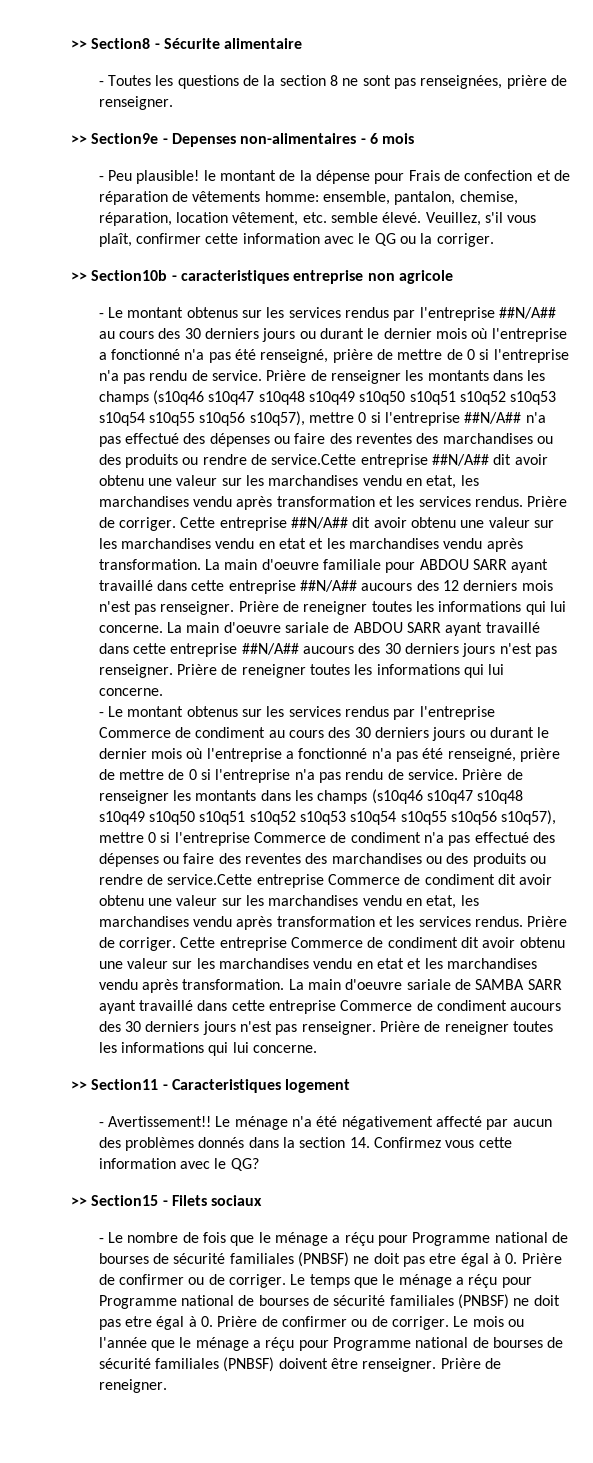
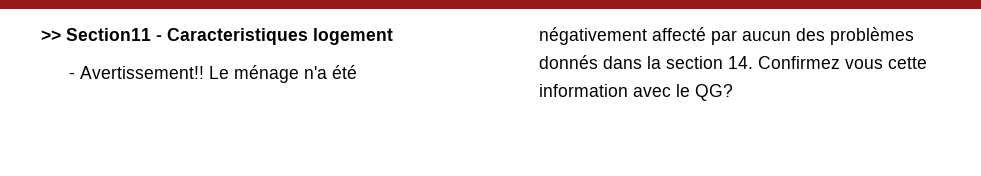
[71,38,303,49] [98,75,567,89] [98,96,173,110] [71,133,415,147] [98,170,570,184] [98,191,518,205] [98,212,537,226] [98,233,494,247] [71,270,453,284] [98,307,556,321] [98,328,567,342] [98,349,569,363] [98,370,546,384] [98,390,557,405] [98,411,546,426] [98,433,553,447] [98,454,548,468] [98,475,479,489] [98,496,568,510] [98,517,554,531] [98,538,523,552] [98,559,549,573] [98,580,553,594] [98,601,566,615] [98,622,540,636] [98,643,557,657] [98,664,505,678] [98,688,163,696] [98,706,495,720] [98,727,550,741] [98,748,560,762] [98,769,523,783] [98,789,524,804] [98,810,557,825] [98,832,555,846] [98,853,546,867] [98,874,553,888] [98,895,479,909] [98,916,568,930] [98,937,565,951] [98,958,537,969] [98,979,562,993] [98,1000,562,1014] [98,1021,553,1035] [98,1042,318,1056] [71,1081,87,1090] >> Section8 - Sécurite alimentaire // - Toutes les questions de la section 8 ne sont pas renseignées, prière de renseigner. // >> Section9e - Depenses non-alimentaires - 6 mois // - Peu plausible! le montant de la dépense pour Frais de confection et de réparation de vêtements homme: ensemble, pantalon, chemise, réparation, location vêtement, etc. semble élevé. Veuillez, s'il vous plaît, confirmer cette information avec le QG ou la corriger. // >> Section10b - caracteristiques entreprise non agricole // - Le montant obtenus sur les services rendus par l'entreprise ##N/A## au cours des 30 derniers jours ou durant le dernier mois où l'entreprise a fonctionné n'a pas été renseigné, prière de mettre de 0 si l'entreprise n'a pas rendu de service. Prière de renseigner les montants dans les champs (s10q46 s10q47 s10q48 s10q49 s10q50 s10q51 s10q52 s10q53 s10q54 s10q55 s10q56 s10q57), mettre 0 si l'entreprise ##N/A## n'a pas effectué des dépenses ou faire des reventes des marchandises ou des produits ou rendre de service.Cette entreprise ##N/A## dit avoir obtenu une valeur sur les marchandises vendu en etat, les marchandises vendu après transformation et les services rendus. Prière de corriger. Cette entreprise ##N/A## dit avoir obtenu une valeur sur les marchandises vendu en etat et les marchandises vendu après transformation. La main d'oeuvre familiale pour ABDOU SARR ayant travaillé dans cette entreprise ##N/A## aucours des 12 derniers mois n'est pas renseigner. Prière de reneigner toutes les informations qui lui concerne. La main d'oeuvre sariale de ABDOU SARR ayant travaillé dans cette entreprise ##N/A## aucours des 30 derniers jours n'est pas renseigner. Prière de reneigner toutes les informations qui lui concerne. // - Le montant obtenus sur les services rendus par l'entreprise Commerce de condiment au cours des 30 derniers jours ou durant le dernier mois où l'entreprise a fonctionné n'a pas été renseigné, prière de mettre de 0 si l'entreprise n'a pas rendu de service. Prière de renseigner les montants dans les champs (s10q46 s10q47 s10q48 s10q49 s10q50 s10q51 s10q52 s10q53 s10q54 s10q55 s10q56 s10q57), mettre 0 si l'entreprise Commerce de condiment n'a pas effectué des dépenses ou faire des reventes des marchandises ou des produits ou rendre de service.Cette entreprise Commerce de condiment dit avoir obtenu une valeur sur les marchandises vendu en etat, les marchandises vendu après transformation et les services rendus. Prière de corriger. Cette entreprise Commerce de condiment dit avoir obtenu une valeur sur les marchandises vendu en etat et les marchandises vendu après transformation. La main d'oeuvre sariale de SAMBA SARR ayant travaillé dans cette entreprise Commerce de condiment aucours des 30 derniers jours n'est pas renseigner. Prière de reneigner toutes les informations qui lui concerne. // >> -> [41,30,61,41] >>
[71,1195,263,1206] [98,1232,568,1246] [98,1252,562,1267] [98,1274,532,1288] [98,1294,560,1309] [98,1316,524,1330] [98,1337,564,1351] [98,1357,501,1372] [98,1379,167,1393] // >> Section15 - Filets sociaux // - Le nombre de fois que le ménage a réçu pour Programme national de bourses de sécurité familiales (PNBSF) ne doit pas etre égal à 0. Prière de confirmer ou de corriger. Le temps que le ménage a réçu pour Programme national de bourses de sécurité familiales (PNBSF) ne doit pas etre égal à 0. Prière de confirmer ou de corriger. Le mois ou l'année que le ménage a réçu pour Programme national de bourses de sécurité familiales (PNBSF) doivent être renseigner. Prière de reneigner. -> (734, 92) none

